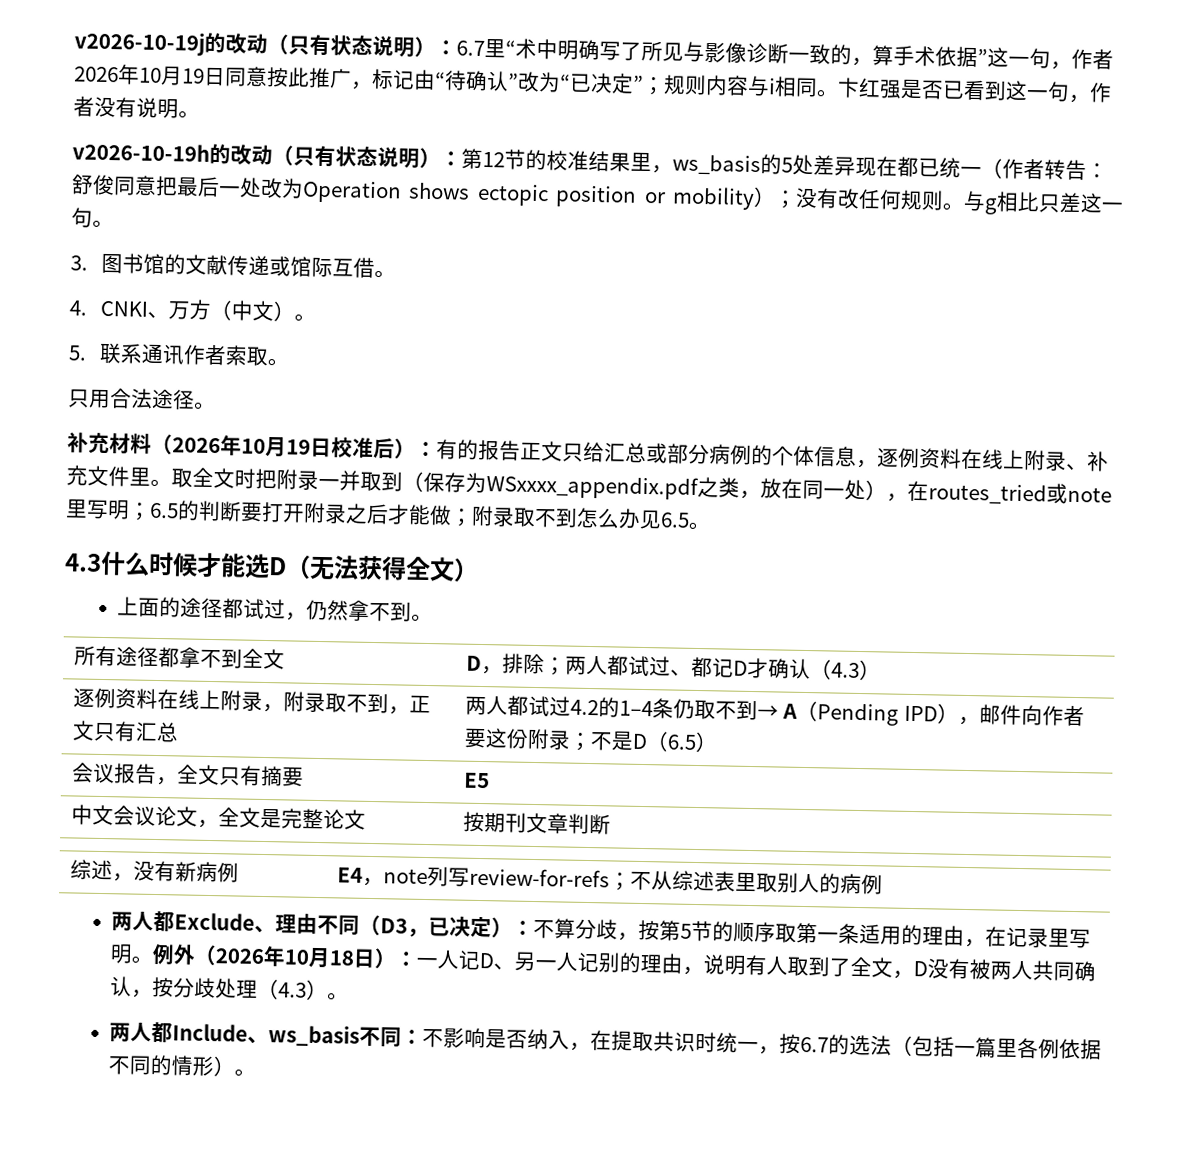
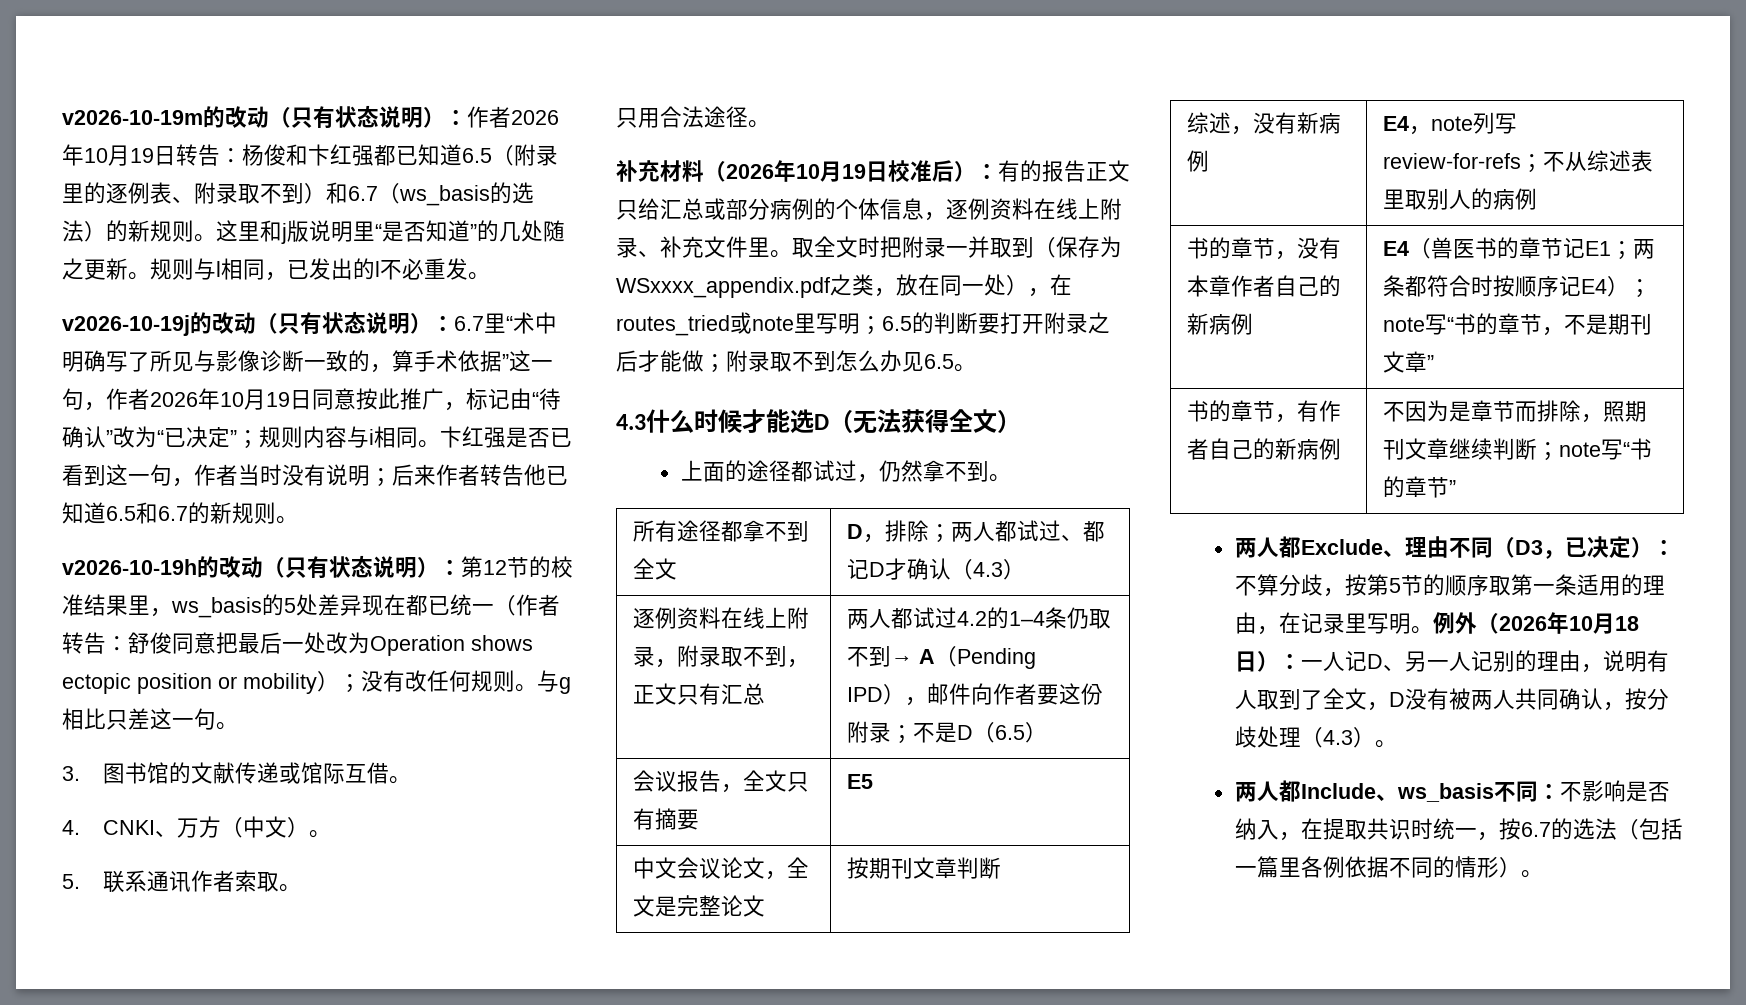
(74, 43) none -> [62,105,559,128] [62,144,558,166] [62,182,534,206] [62,220,565,244] [62,258,490,281] v2026-10-19m的改动（只有状态说明）：作者2026年10月19日转告：杨俊和卞红强都已知道6.5（附录里的逐例表、附录取不到）和6.7（ws_basis的选法）的新规则。这里和j版说明里“是否知道”的几处随之更新。规则与l相同，已发出的l不必重发。 //
(95, 106) none -> [238,464,282,486] 当时
(179, 108) none -> [370,464,568,487] [62,502,276,524] ；后来作者转告他已知道6.5和6.7的新规则
(883, 884) none -> [1186,237,1341,260] [1186,275,1341,297] [1186,313,1253,335] [1382,237,1655,260] [1382,275,1651,298] [1382,313,1652,336] [1382,351,1434,373] [1186,400,1341,423] [1186,438,1341,460] [1382,400,1647,423] [1382,438,1652,461] [1382,476,1456,498] // 书的章节，没有本章作者自己的新病例 | E4（兽医书的章节记E1；两条都符合时按顺序记E4）；note写“书的章节，不是期刊文章” // 书的章节，有作者自己的新病例 | 不因为是章节而排除，照期刊文章继续判断；note写“书的章节”

